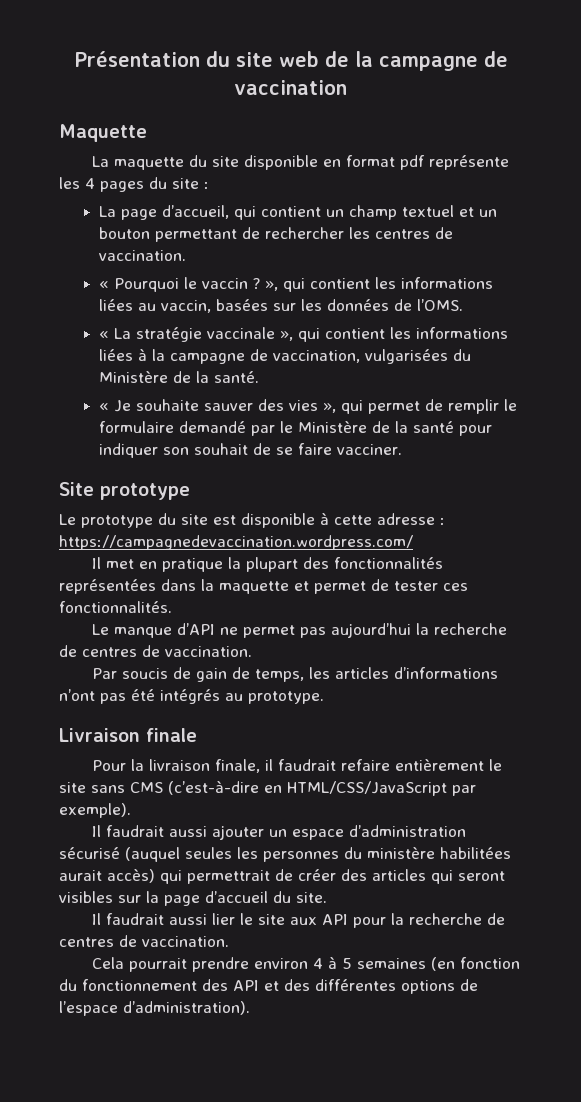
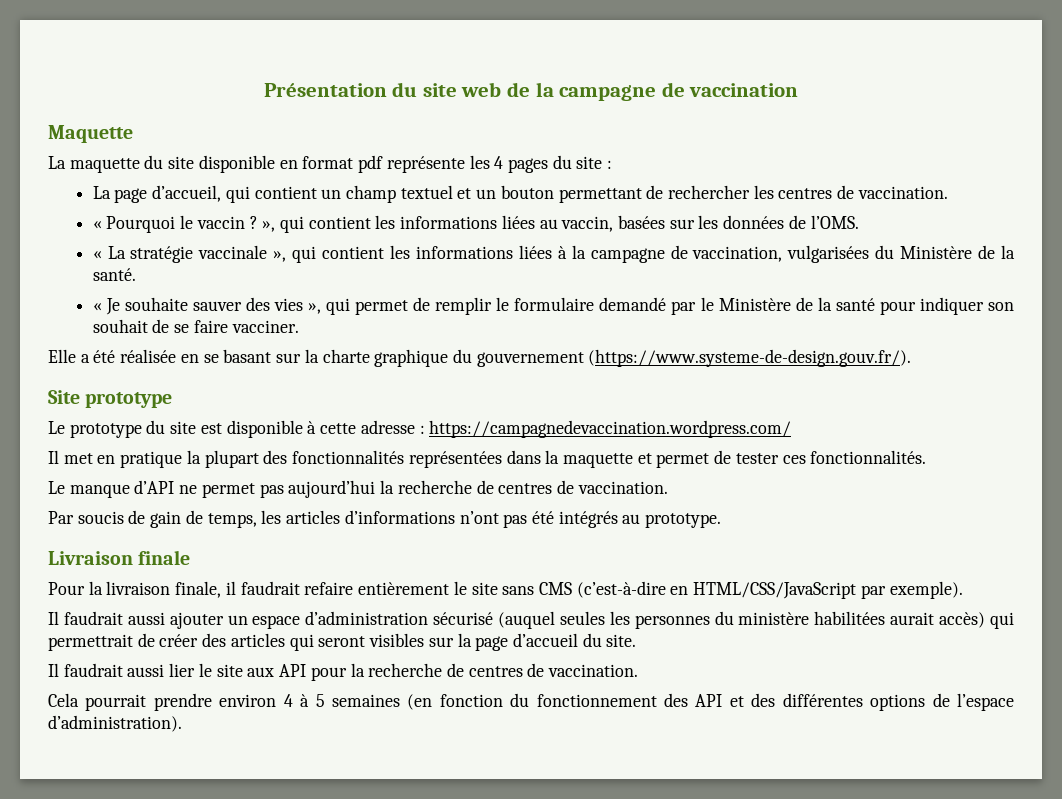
(403, 449) none -> [48,349,912,367] // Elle a été réalisée en se basant sur la charte graphique du gouvernement (https://www.systeme-de-design.gouv.fr/).

